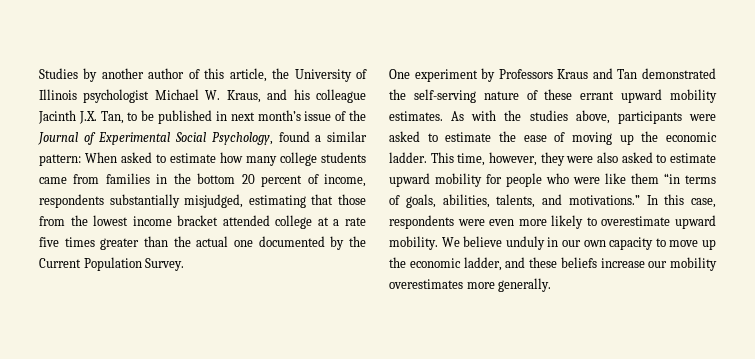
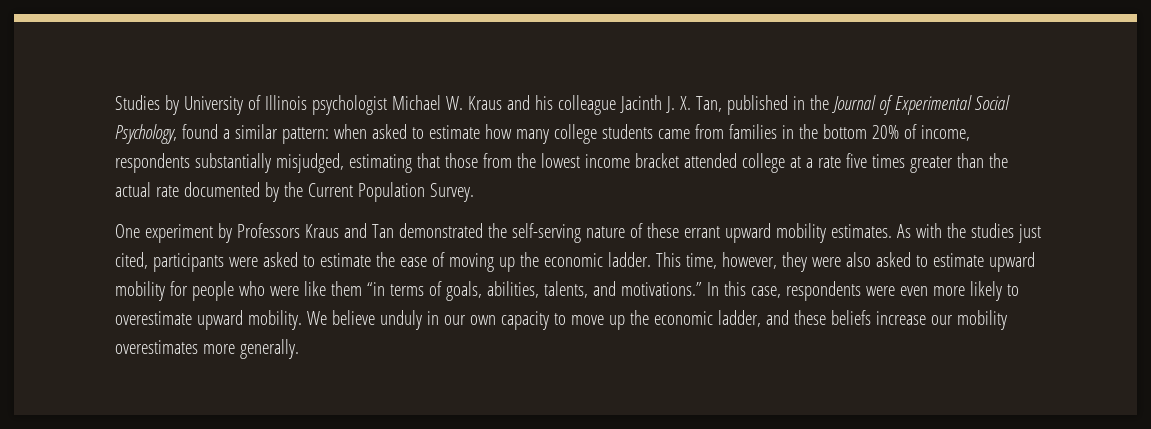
[101,68,290,82] another author of this article, the -> (179, 105) none
[226,90,261,103] Kraus, -> [467,96,502,110] Kraus
[78,110,347,124] J.X. Tan, to be published in next month’s issue of -> [665,95,805,115] J. X. Tan, published in
[85,152,117,163] When -> [333,124,367,139] when
[241,174,303,187] 20 percent -> [871,125,899,139] 20%
[233,240,253,247] one -> [155,185,179,197] rate
[575,110,610,124] above, -> [1017,224,1041,243] [115,252,148,269] just cited,

